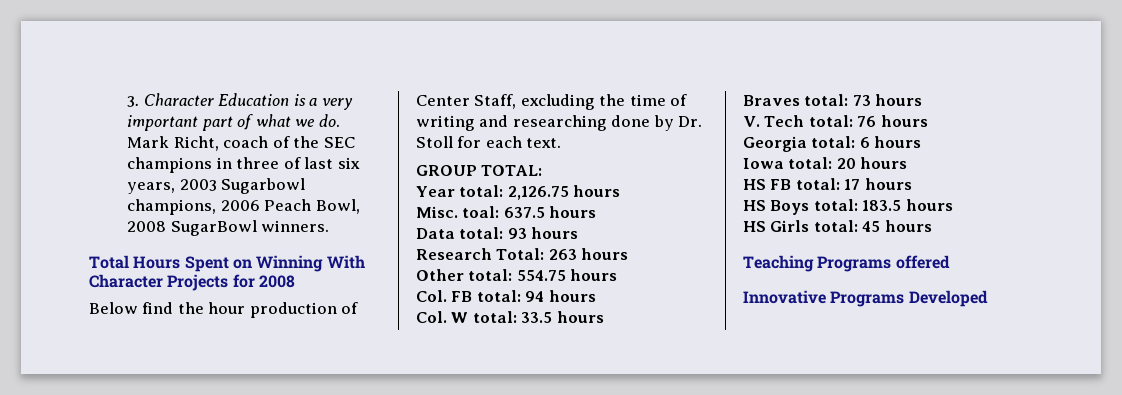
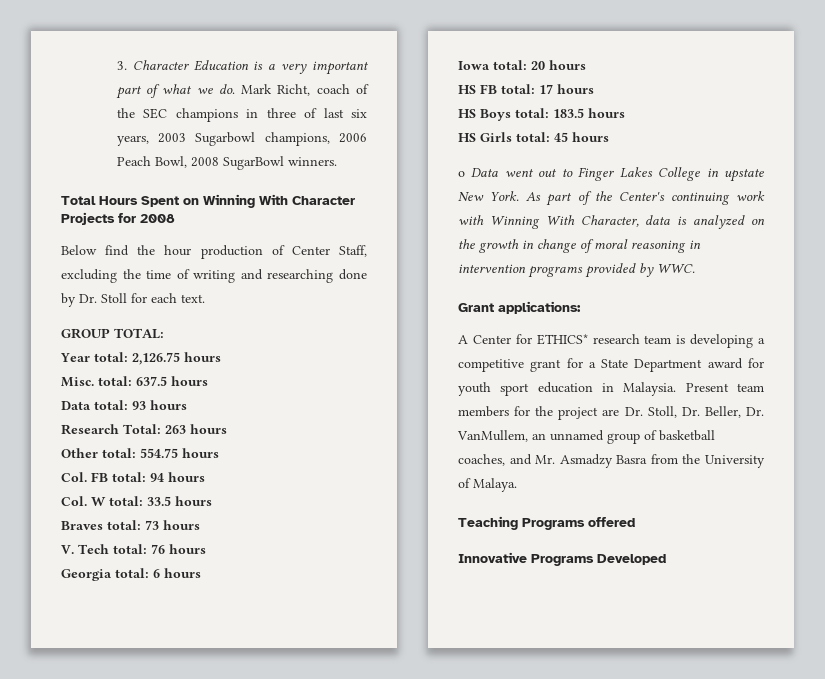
[462,206,500,218] toal: -> [98,376,132,386] total:
(932, 226) none -> [458,167,764,182] [458,191,765,206] [458,215,765,229] [458,239,701,253] [458,263,695,278] [458,301,581,314] [458,334,765,348] [458,358,764,372] [458,382,764,396] [458,406,764,420] [457,430,715,444] [458,454,765,468] [458,478,517,492] // o Data went out to Finger Lakes College in upstate New York. As part of the Center's continuing work with Winning With Character, data is analyzed on the growth in change of moral reasoning in intervention programs provided by WWC. // Grant applications: // A Center for ETHICS* research team is developing a competitive grant for a State Department award for youth sport education in Malaysia. Present team members for the project are Dr. Stoll, Dr. Beller, Dr. VanMullem, an unnamed group of basketball coaches, and Mr. Asmadzy Basra from the University of Malaya.

